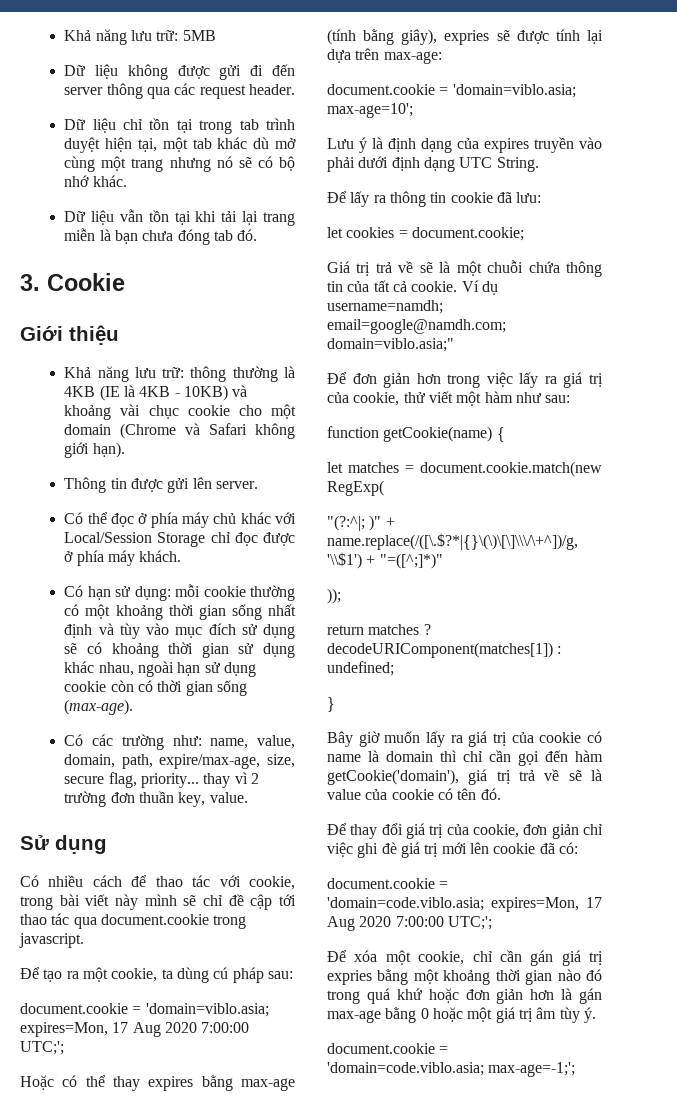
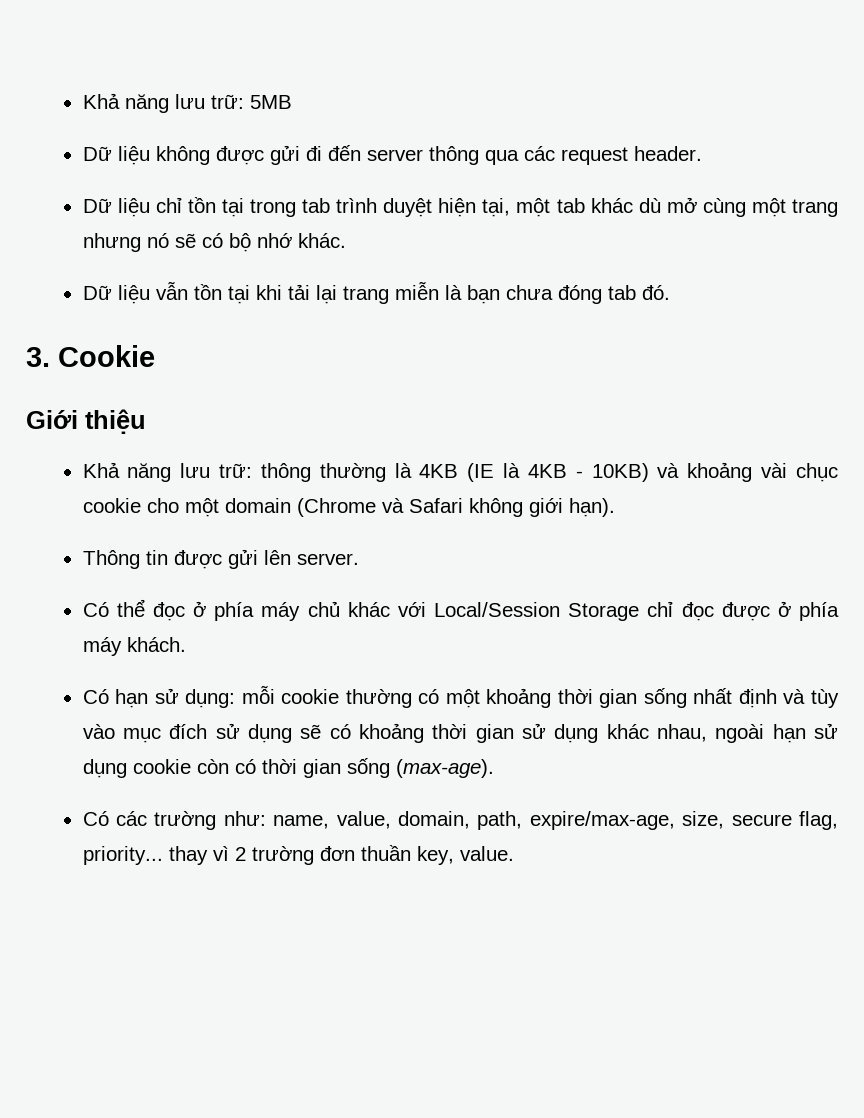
[20,835,107,854] [20,875,295,890] [20,894,296,910] [20,913,247,929] [19,933,84,948] [20,967,293,983] [20,1003,269,1017] [20,1022,250,1037] [20,1041,64,1055] [20,1075,295,1091] [327,29,603,45] [327,48,442,64] [327,84,576,98] [327,103,413,118] [327,137,602,153] [327,156,539,172] [327,191,542,207] [327,227,524,241] [327,260,602,277] [327,280,498,295] [327,300,443,314] [327,319,506,334] [327,338,454,352] [327,372,603,388] [327,391,571,406] [327,426,505,442] [327,461,602,477] [327,480,384,496] [327,515,395,531] [327,533,578,550] [327,552,443,569] [327,588,341,604] [327,624,431,635] [327,642,562,658] [327,661,394,676] [327,697,335,712] [327,731,602,747] [327,750,603,766] [327,769,602,785] [327,788,501,800] [327,823,603,839] [327,842,578,858] [327,878,449,889] [327,897,602,912] [327,916,492,931] [327,950,603,966] [327,969,602,985] [327,988,602,1004] [327,1007,596,1023] [327,1043,449,1054] [327,1062,576,1077] // Sử dụng // Có nhiều cách để thao tác với cookie, trong bài viết này mình sẽ chỉ đề cập tới thao tác qua document.cookie trong javascript. // Để tạo ra một cookie, ta dùng cú pháp sau: // document.cookie = 'domain=viblo.asia; expires=Mon, 17 Aug 2020 7:00:00 UTC;'; // Hoặc có thể thay expires bằng max-age (tính bằng giây), expries sẽ được tính lại dựa trên max-age: // document.cookie = 'domain=viblo.asia; max-age=10'; // Lưu ý là định dạng của expires truyền vào phải dưới định dạng UTC String. // Để lấy ra thông tin cookie đã lưu: // let cookies = document.cookie; // Giá trị trả về sẽ là một chuỗi chứa thông tin của tất cả cookie. Ví dụ username=namdh; email=google@namdh.com; domain=viblo.asia;" // Để đơn giản hơn trong việc lấy ra giá trị của cookie, thử viết một hàm như sau: // function getCookie(name) { // let matches = document.cookie.match(new RegExp( // "(?:^|; )" + name.replace(/([\.$?*|{}\(\)\[\]\\\/\+^])/g, '\\$1') + "=([^;]*)" // )); // return matches ? decodeURIComponent(matches[1]) : undefined; // } // Bây giờ muốn lấy ra giá trị của cookie có name là domain thì chỉ cần gọi đến hàm getCookie('domain'), giá trị trả về sẽ là value của cookie có tên đó. // Để thay đổi giá trị của cookie, đơn giản chỉ việc ghi đè giá trị mới lên cookie đã có: // document.cookie = 'domain=code.viblo.asia; expires=Mon, 17 Aug 2020 7:00:00 UTC;'; // Để xóa một cookie, chỉ cần gán giá trị expries bằng một khoảng thời gian nào đó trong quá khứ hoặc đơn giản hơn là gán max-age bằng 0 hoặc một giá trị âm tùy ý. // document.cookie = 'domain=code.viblo.asia; max-age=-1;'; -> (514, 853) none

